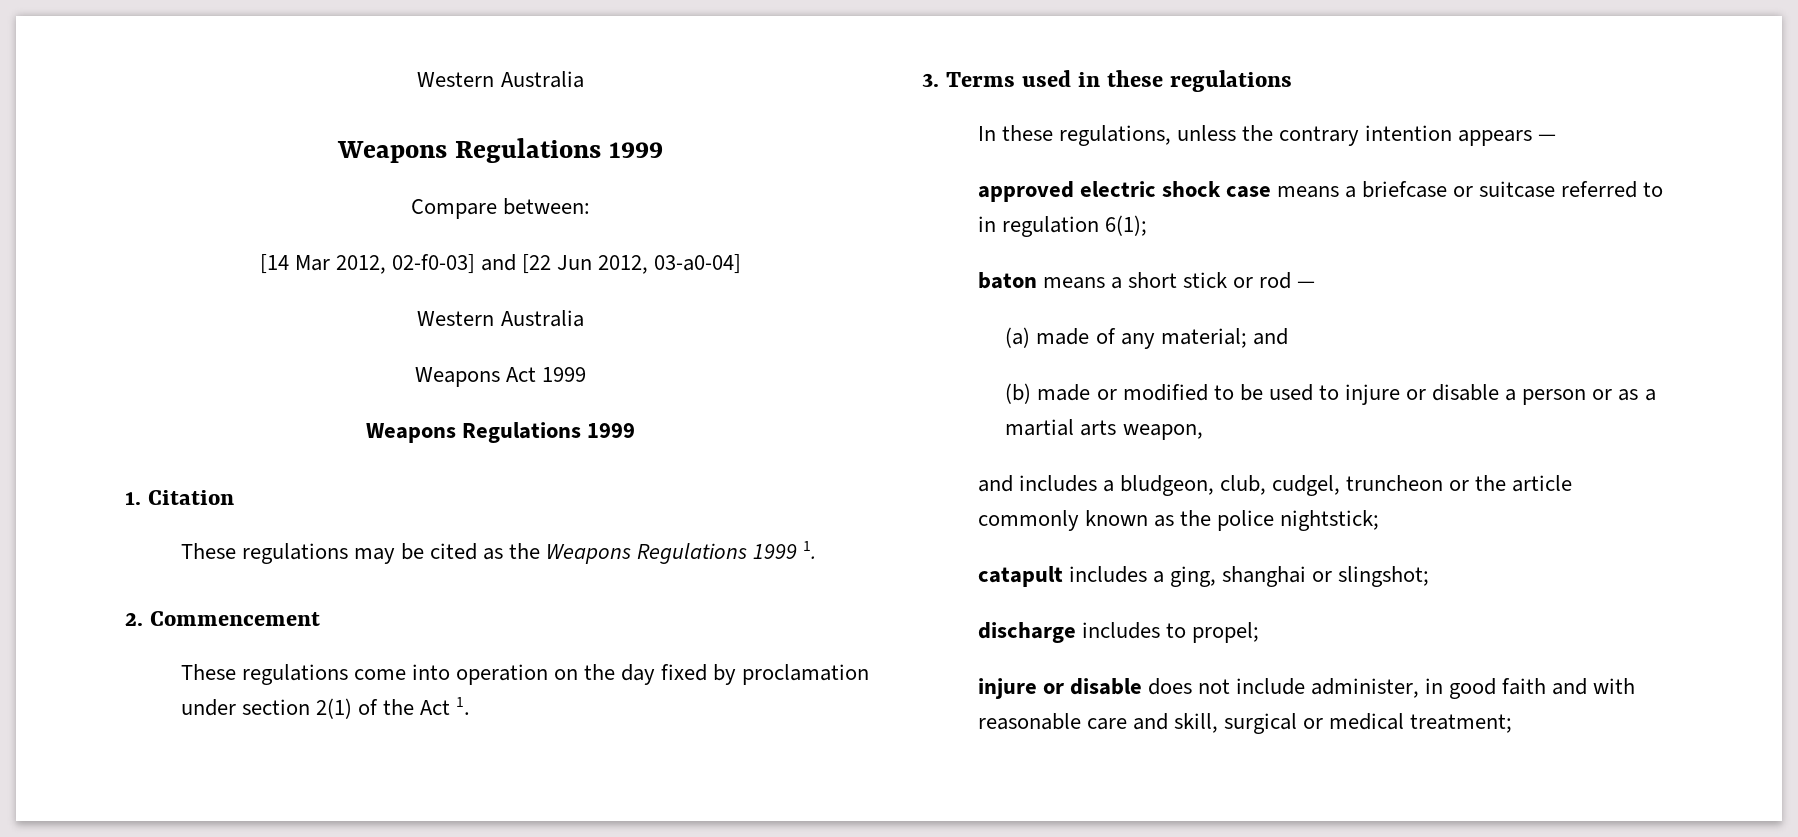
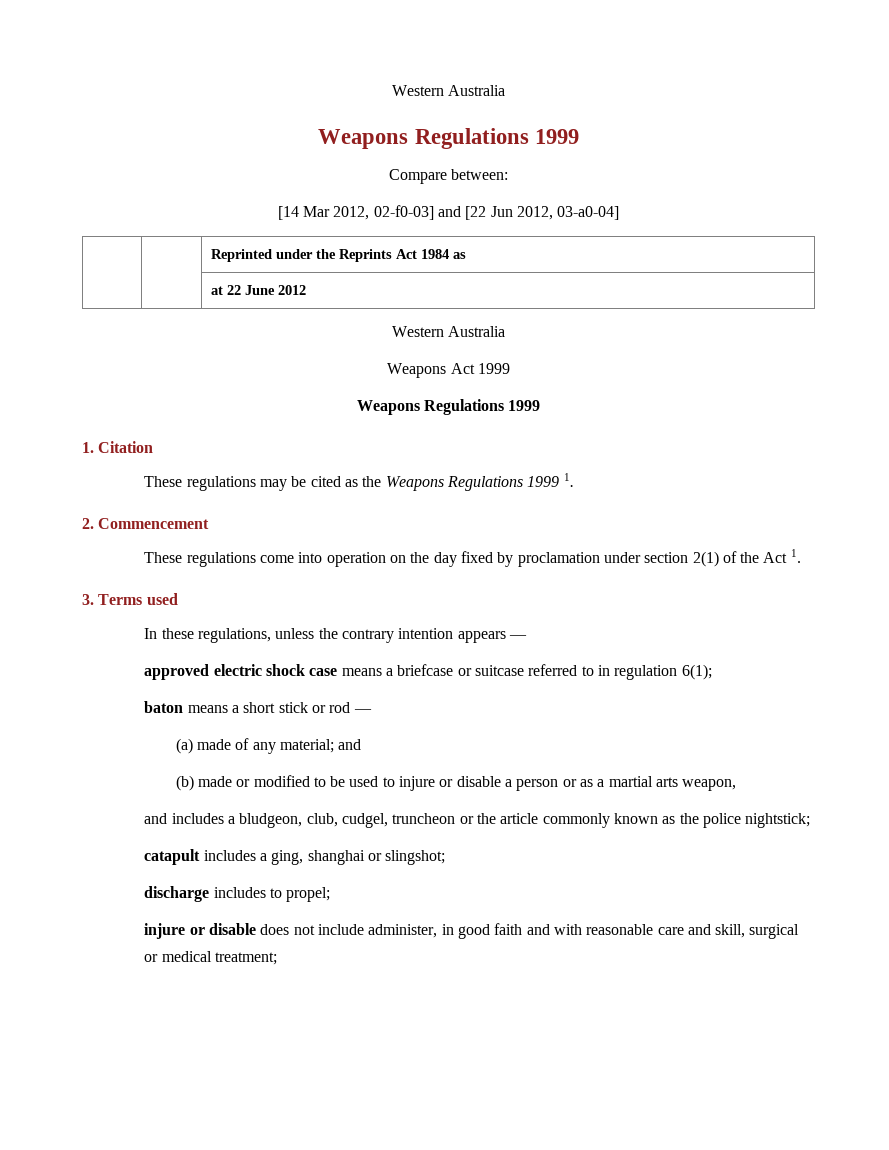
(742, 264) none -> [210,249,466,262] [210,285,306,295] // | | Reprinted under the Reprints Act 1984 as // | | at 22 June 2012
[1078,70,1293,92] in these regulations -> (178, 599) none

